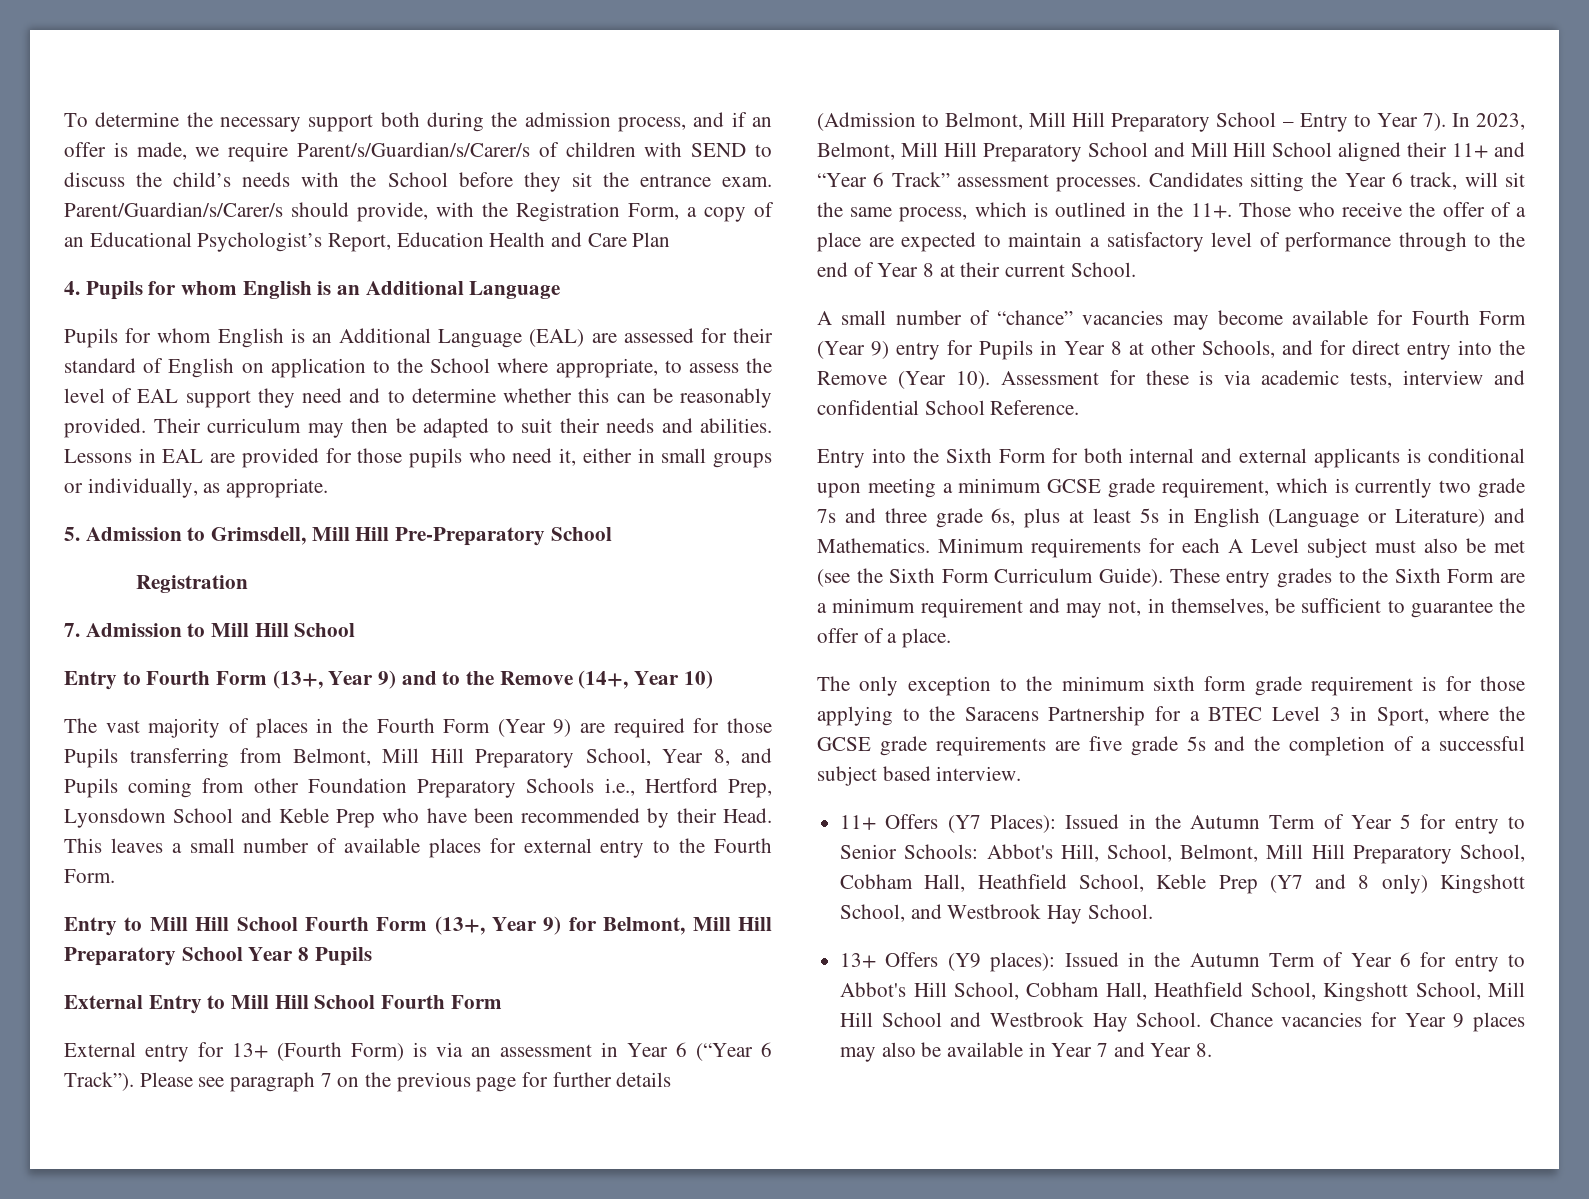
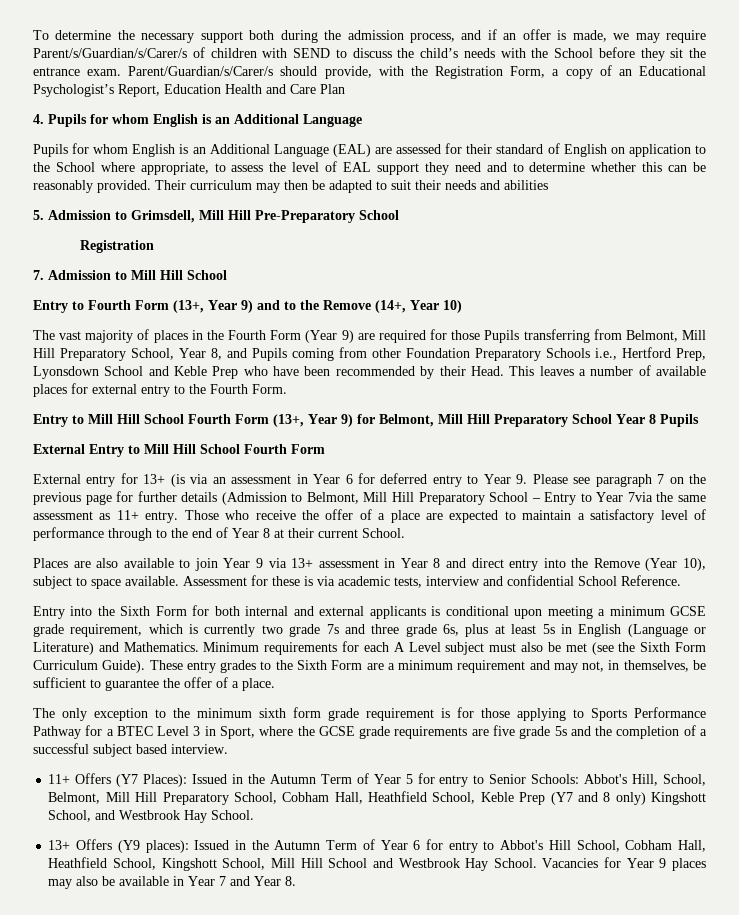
(220, 152) none -> [635,33,660,43] may
[700,418,772,433] [64,448,772,468] [64,478,329,498] abilities. Lessons in EAL are provided for those pupils who need it, either in small groups or individually, as appropriate. -> [504,180,548,190] abilities
[189,838,235,853] small -> (586, 372) none
[277,1042,427,1061] (Fourth Form) is -> [170,474,185,487] (is
[696,1042,772,1061] [64,1072,134,1091] (“Year 6 Track”). -> [358,473,528,487] for deferred entry to Year 9.
[1422,113,1525,131] [817,142,1525,162] [817,172,1525,192] [817,202,1232,222] 7). In 2023, Belmont, Mill Hill Preparatory School and Mill Hill School aligned their 11+ and “Year 6 Track” assessment processes. Candidates sitting the Year 6 track, will sit the same process, which is outlined in the 11+. -> [627,492,706,502] [33,510,179,523] 7via the same assessment as 11+ entry.
[817,310,1526,330] [817,340,1346,360] A small number of “chance” vacancies may become available for Fourth Form (Year 9) entry for Pupils in Year 8 at other Schools, and for -> [33,558,466,571] Places are also available to join Year 9 via 13+ assessment in Year 8 and
[955,371,990,389] 10). -> [682,558,706,571] [33,576,179,589] 10), subject to space available.
[929,706,1146,726] the Saracens Partnership -> [591,707,706,721] [33,726,81,739] Sports Performance Pathway
[1209,1012,1363,1027] Chance vacancies -> [542,858,599,868] Vacancies

